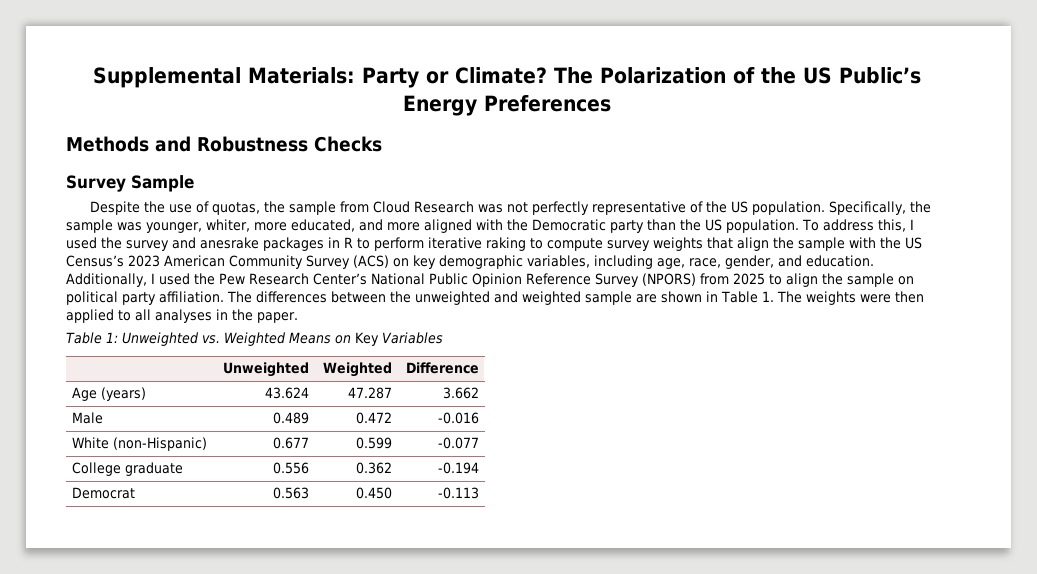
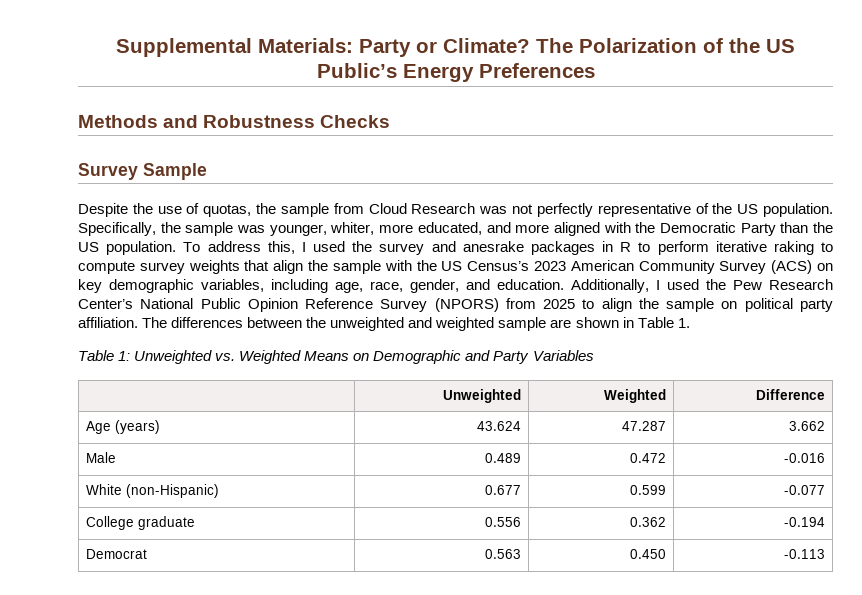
[610,220,644,233] party -> [740,223,776,236] Party
[776,291,924,305] [66,309,298,323] The weights were then applied to all analyses in the paper. -> (690, 323) none
[354,332,379,346] Key -> [373,350,530,364] Demographic and Party

